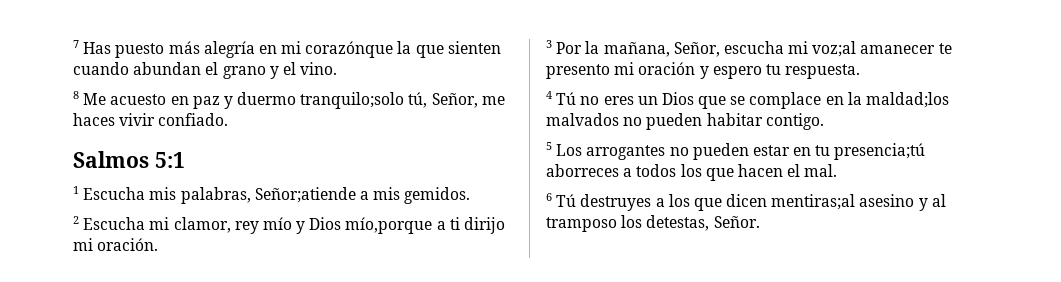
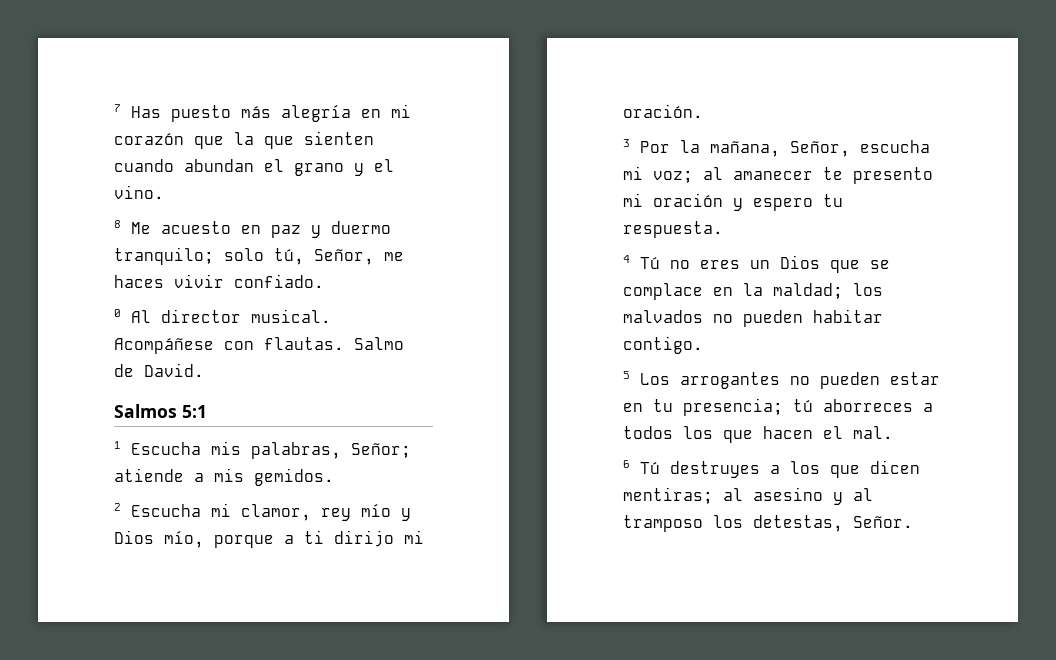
[305,41,394,58] corazónque -> [114,133,224,149] corazón que
[300,92,405,109] tranquilo;solo -> [114,247,264,265] tranquilo; solo
(229, 119) none -> [114,309,331,323] [114,337,404,354] [114,363,204,377] // 0 Al director musical. Acompáñese con flautas. Salmo de David.
[254,187,356,203] Señor;atiende -> [351,443,411,458] [114,468,184,482] Señor; atiende
[345,217,433,234] mío,porque -> [164,531,274,548] mío, porque
[812,41,857,57] voz;al -> [653,167,723,183] voz; al
[866,92,950,108] maldad;los -> [773,283,883,299] maldad; los
[834,143,926,160] presencia;tú -> [683,398,813,416] presencia; tú
[771,194,856,210] mentiras;al -> [623,487,743,504] mentiras; al

